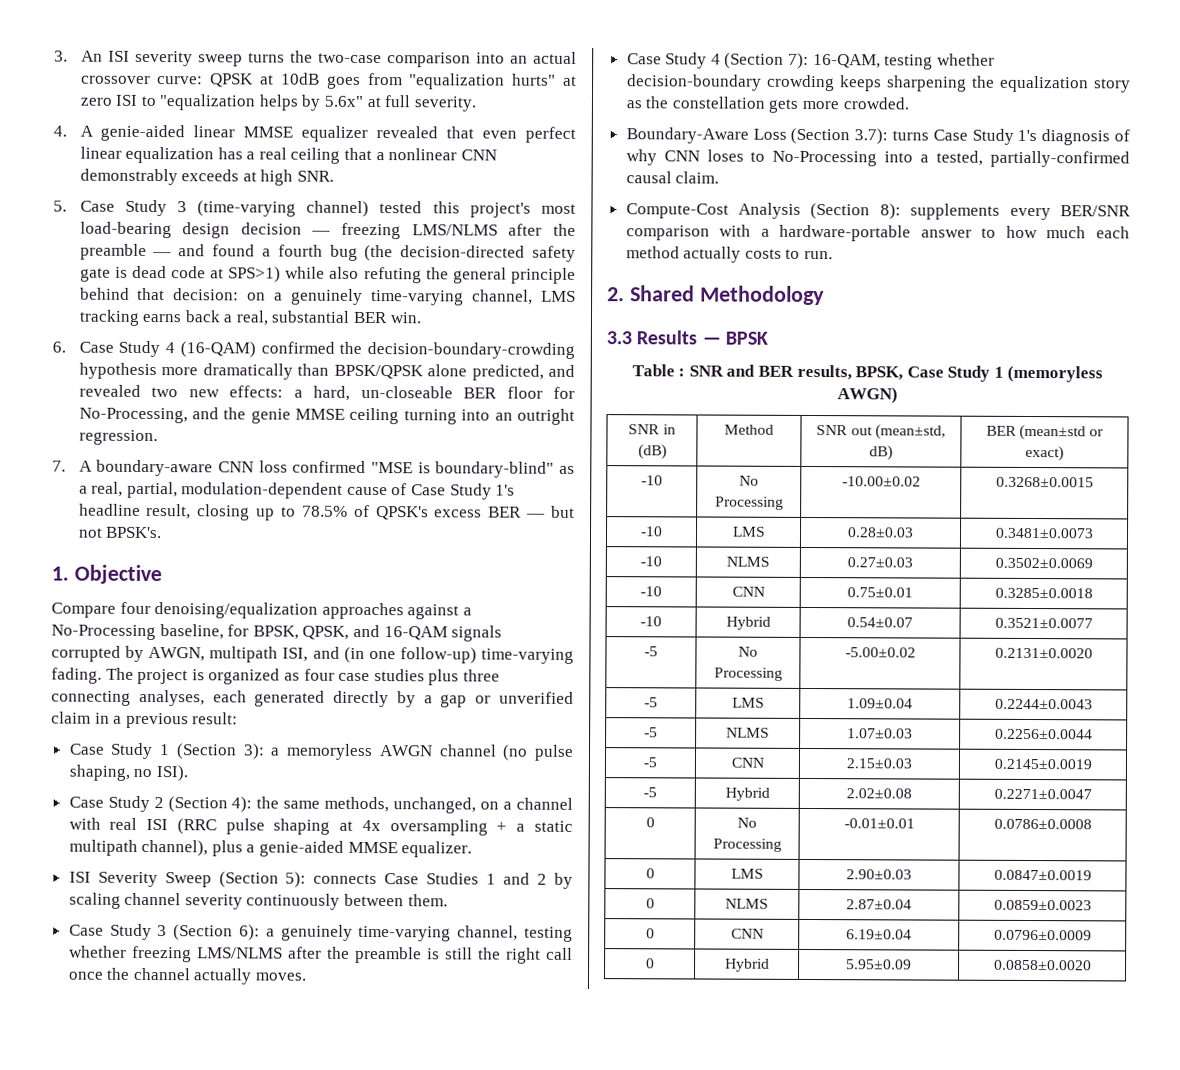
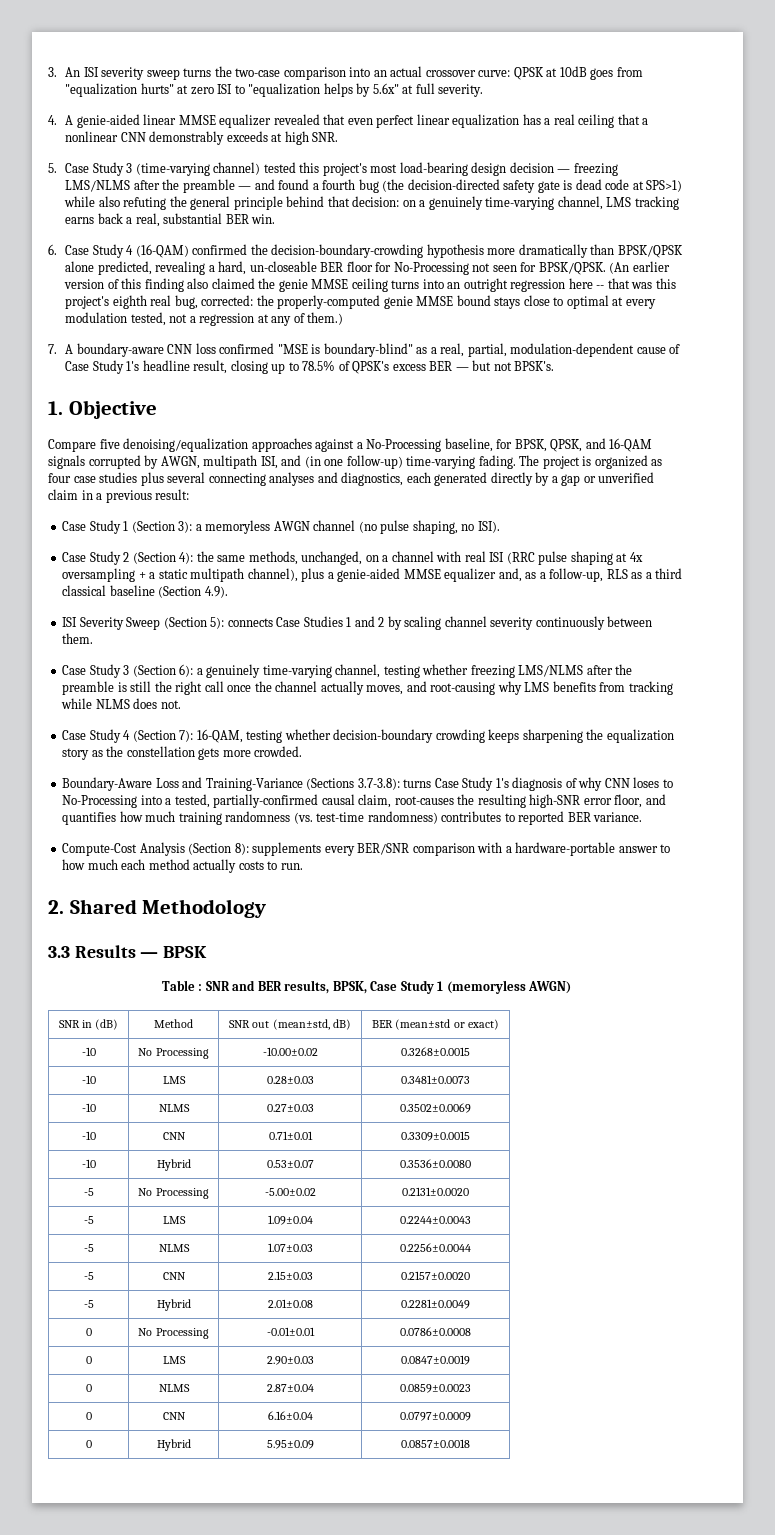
[548,364,576,377] [78,384,284,398] and revealed two new effects: -> [155,261,206,275] revealing
[78,407,219,424] No-Processing, and -> [393,261,670,275] [64,278,255,292] No-Processing not seen for BPSK/QPSK. (An earlier version of this finding also claimed
[403,409,457,425] turning -> [391,280,420,289] turns
[78,429,158,446] regression. -> [510,278,676,292] [65,295,656,309] [65,312,344,326] regression here -- that was this project's eighth real bug, corrected: the properly-computed genie MMSE bound stays close to optimal at every modulation tested, not a regression at any of them.)
[119,601,151,615] four -> [99,439,120,449] five
[462,669,500,682] [51,689,205,707] three connecting analyses, -> [167,472,404,486] several connecting analyses and diagnostics,
[401,841,473,858] equalizer. -> [444,568,683,582] [62,585,228,598] equalizer and, as a follow-up, RLS as a third classical baseline (Section 4.9).
[255,972,308,981] moves. -> [366,681,673,695] [61,698,181,709] moves, and root-causing why LMS benefits from tracking while NLMS does not.
[790,127,889,145] (Section 3.7): -> [182,777,400,791] and Training-Variance (Sections 3.7-3.8):
[675,171,720,184] claim. -> [358,794,666,808] [62,811,643,825] claim, root-causes the resulting high-SNR error floor, and quantifies how much training randomness (vs. test-time randomness) contributes to reported BER variance.
[847,587,913,598] [994,587,1093,599] 0.75±0.01 | 0.3285±0.0018 -> [268,1131,313,1140] [401,1131,471,1141] 0.71±0.01 | 0.3309±0.0015
[847,617,913,628] [994,617,1093,629] 0.54±0.07 | 0.3521±0.0077 -> [266,1160,314,1168] [400,1159,472,1168] 0.53±0.07 | 0.3536±0.0080
[993,758,1092,770] 0.2145±0.0019 -> [401,1271,471,1280] 0.2157±0.0020
[846,788,912,799] [993,788,1092,800] 2.02±0.08 | 0.2271±0.0047 -> [267,1299,313,1308] [401,1299,471,1309] 2.01±0.08 | 0.2281±0.0049
[846,929,912,940] [993,929,1092,941] 6.19±0.04 | 0.0796±0.0009 -> [267,1411,313,1420] [400,1412,472,1421] 6.16±0.04 | 0.0797±0.0009
[993,959,1092,971] 0.0858±0.0020 -> [401,1439,471,1448] 0.0857±0.0018

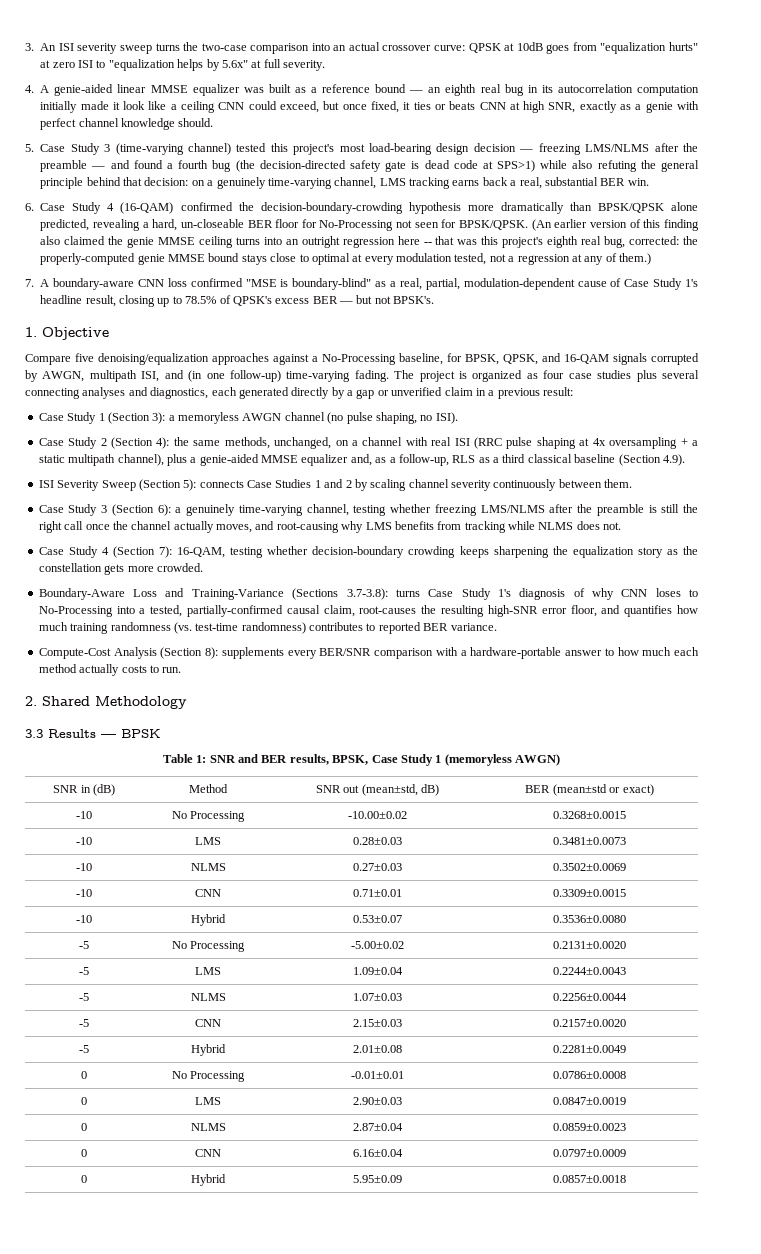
[273,114,649,128] [65,131,339,145] revealed that even perfect linear equalization has a real ceiling that a nonlinear CNN demonstrably exceeds at high SNR. -> [243,84,700,96] [40,101,699,113] [40,118,214,130] was built as a reference bound — an eighth real bug in its autocorrelation computation initially made it look like a ceiling CNN could exceed, but once fixed, it ties or beats CNN at high SNR, exactly as a genie with perfect channel knowledge should.
[198,984,203,991] : -> [196,755,207,763] 1:

